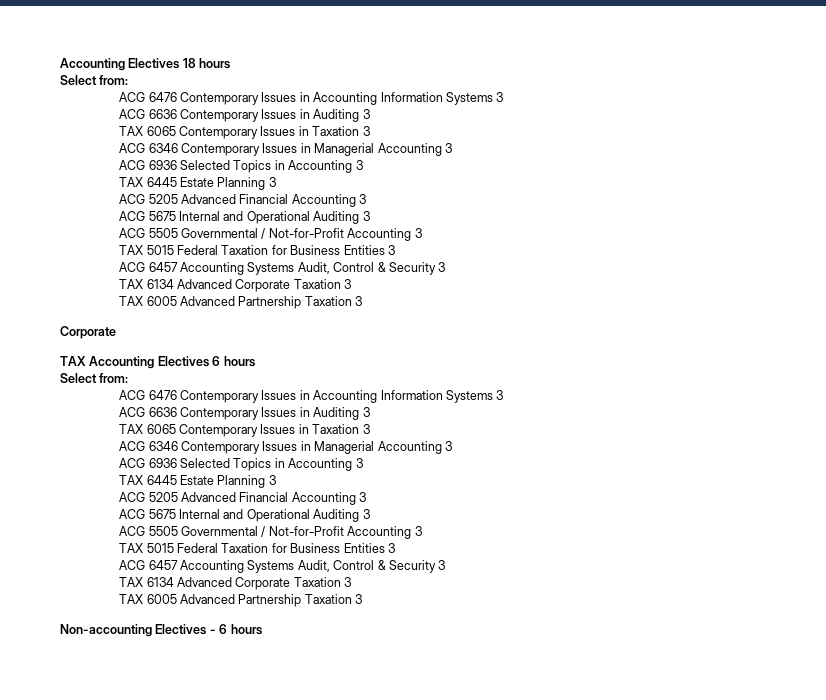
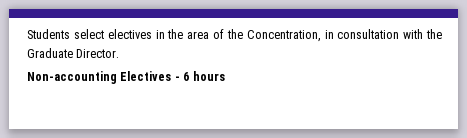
[60,58,231,71] [60,75,129,85] [119,92,504,105] [119,109,370,122] [119,126,370,139] [119,143,452,156] [119,160,363,173] [119,177,276,190] [119,194,367,207] [119,211,370,224] [119,228,422,241] [119,245,395,255] [119,262,446,275] [119,279,352,292] [119,296,363,309] [60,326,116,339] [60,356,255,369] [60,373,129,383] [119,390,504,403] [119,407,370,420] [119,424,370,437] [119,441,452,454] [119,458,363,471] [119,475,276,488] [119,492,367,505] [119,509,370,522] [119,526,422,539] [119,543,395,553] [119,560,446,573] [119,577,352,590] [119,594,363,607] Accounting Electives 18 hours // Select from: // ACG 6476 Contemporary Issues in Accounting Information Systems 3 // ACG 6636 Contemporary Issues in Auditing 3 // TAX 6065 Contemporary Issues in Taxation 3 // ACG 6346 Contemporary Issues in Managerial Accounting 3 // ACG 6936 Selected Topics in Accounting 3 // TAX 6445 Estate Planning 3 // ACG 5205 Advanced Financial Accounting 3 // ACG 5675 Internal and Operational Auditing 3 // ACG 5505 Governmental / Not-for-Profit Accounting 3 // TAX 5015 Federal Taxation for Business Entities 3 // ACG 6457 Accounting Systems Audit, Control & Security 3 // TAX 6134 Advanced Corporate Taxation 3 // TAX 6005 Advanced Partnership Taxation 3 // Corporate // TAX Accounting Electives 6 hours // Select from: // ACG 6476 Contemporary Issues in Accounting Information Systems 3 // ACG 6636 Contemporary Issues in Auditing 3 // TAX 6065 Contemporary Issues in Taxation 3 // ACG 6346 Contemporary Issues in Managerial Accounting 3 // ACG 6936 Selected Topics in Accounting 3 // TAX 6445 Estate Planning 3 // ACG 5205 Advanced Financial Accounting 3 // ACG 5675 Internal and Operational Auditing 3 // ACG 5505 Governmental / Not-for-Profit Accounting 3 // TAX 5015 Federal Taxation for Business Entities 3 // ACG 6457 Accounting Systems Audit, Control & Security 3 // TAX 6134 Advanced Corporate Taxation 3 // TAX 6005 Advanced Partnership Taxation 3 -> [27,29,442,42] [27,48,120,58] Students select electives in the area of the Concentration, in consultation with the Graduate Director.

